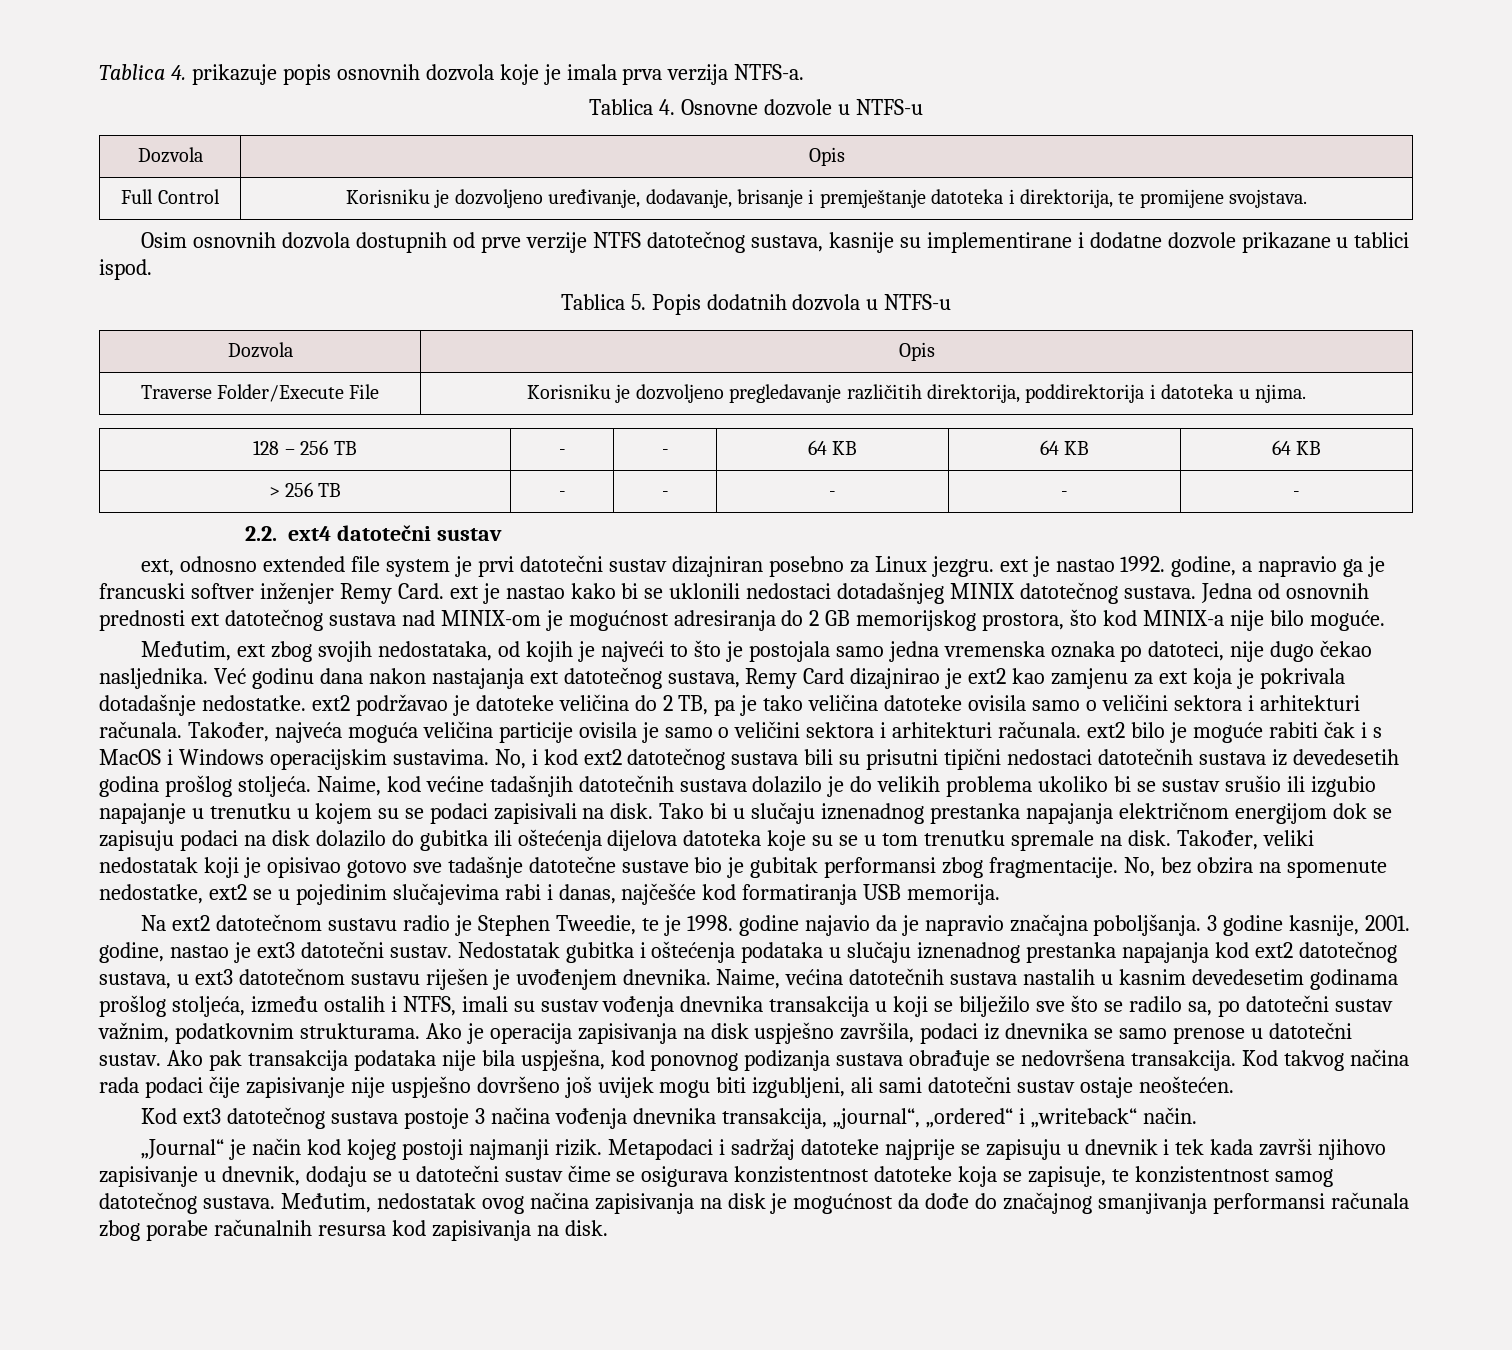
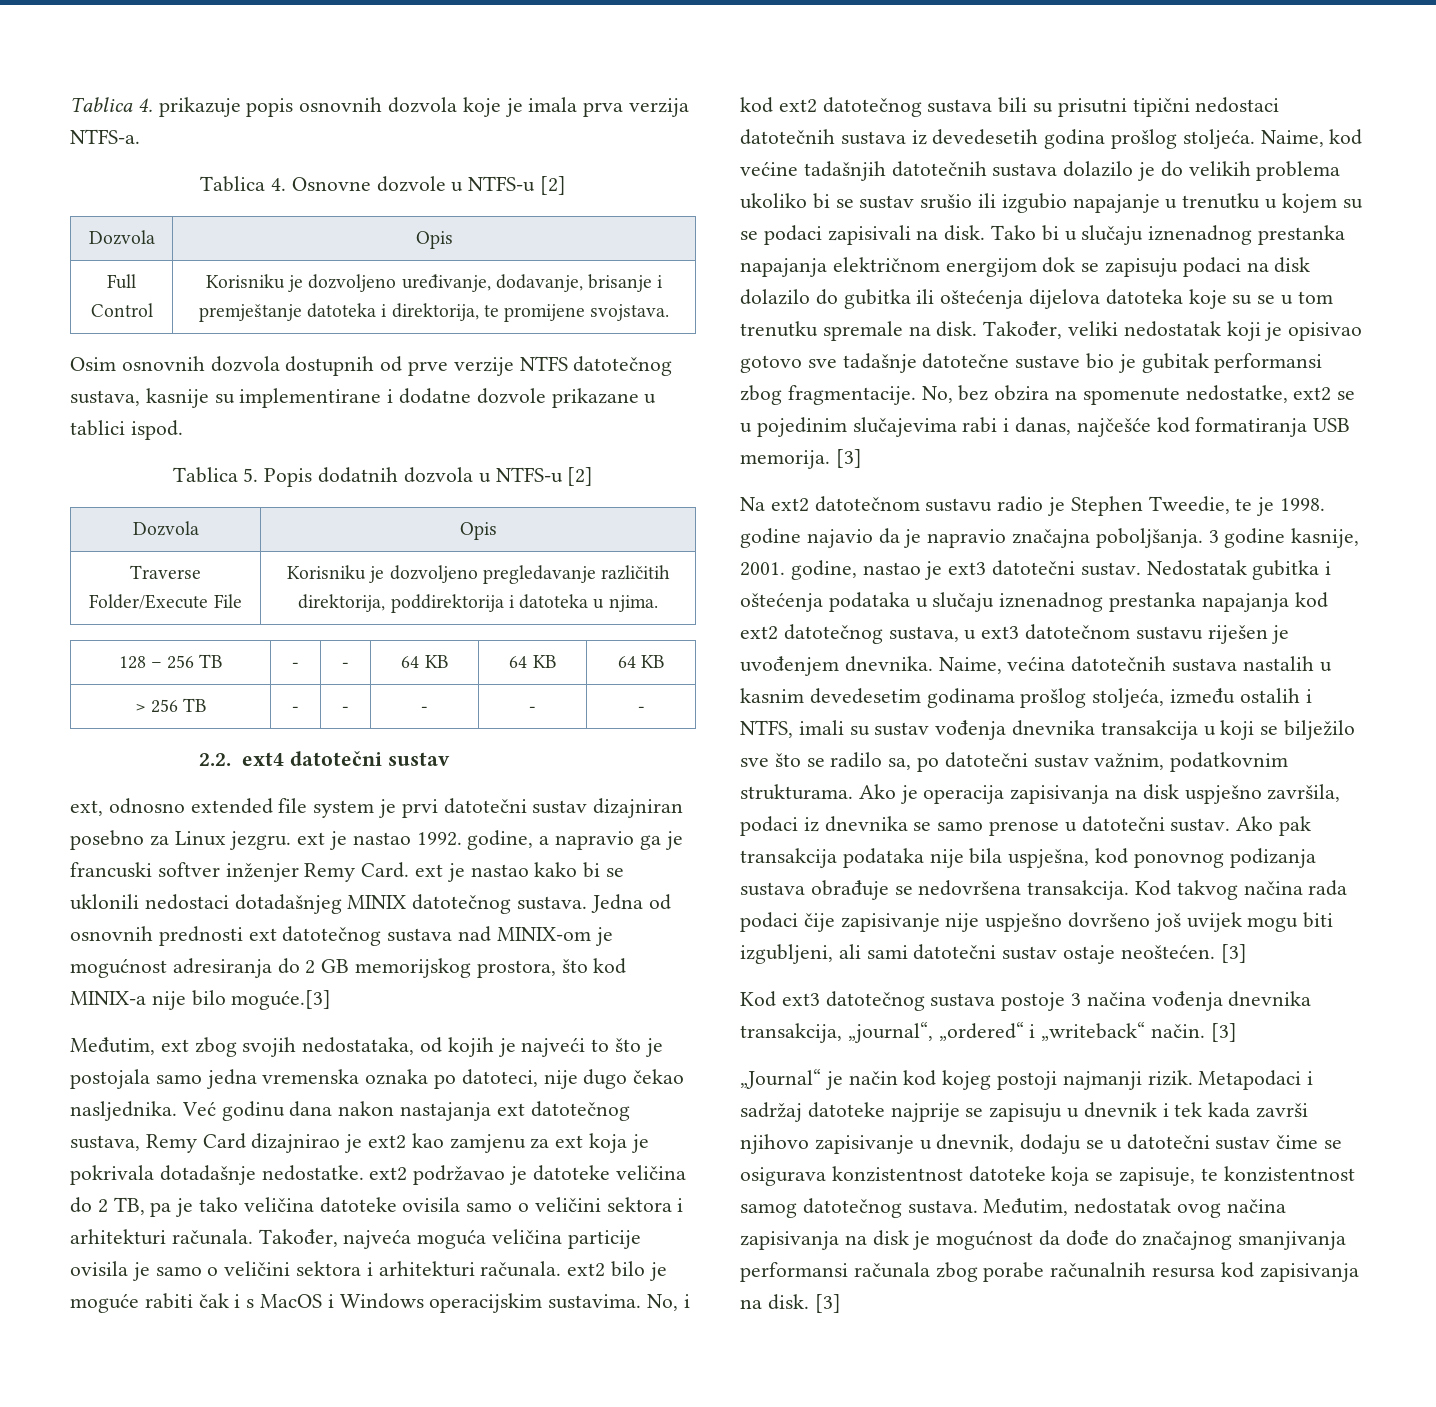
(923, 107) none -> [539,176,566,195] [2]
(952, 302) none -> [567,467,594,486] [2]
[1309,610,1385,631] moguće. -> [231,990,332,1010] moguće.[3]
(1001, 894) none -> [835,449,862,468] [3]
(1234, 1084) none -> [1220,944,1247,963] [3]
(1197, 1115) none -> [1210,1023,1237,1042] [3]
(608, 1228) none -> [814,1294,841,1313] [3]

